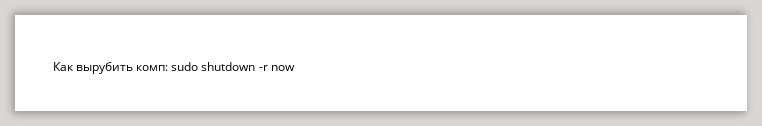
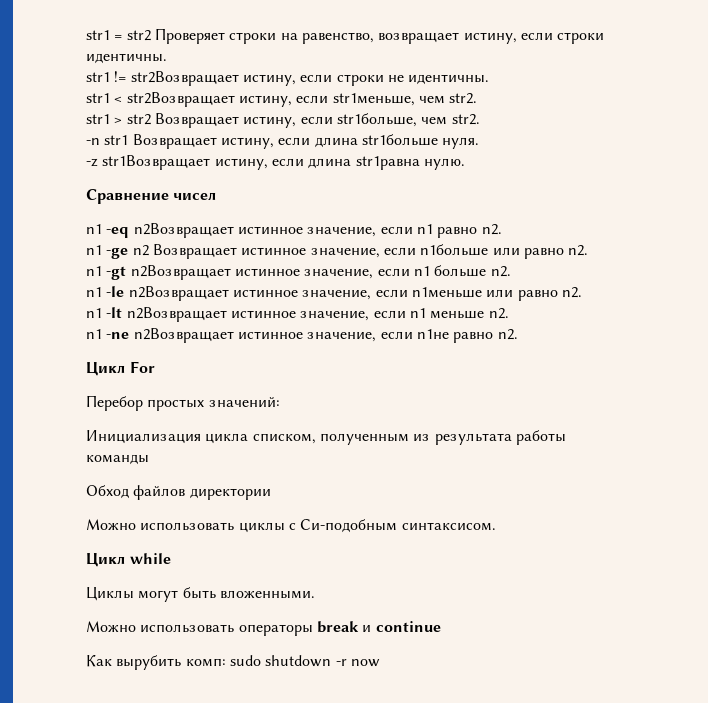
(53, 66) none -> [86,28,605,44] [86,53,167,64] [86,71,490,86] [86,92,478,107] [86,113,480,128] [86,134,480,149] [86,155,465,170] [86,189,218,204] [86,223,502,238] [86,244,589,259] [86,265,511,280] [86,286,582,301] [86,307,509,322] [86,328,518,343] [86,361,156,376] [86,395,280,411] [86,430,566,445] [86,454,149,465] [86,485,271,500] [86,519,496,533] [86,553,172,567] [86,587,315,602] [86,621,441,636] str1 = str2 Проверяет строки на равенство, возвращает истину, если строки идентичны. // str1 != str2Возвращает истину, если строки не идентичны. // str1 < str2Возвращает истину, если str1меньше, чем str2. // str1 > str2 Возвращает истину, если str1больше, чем str2. // -n str1 Возвращает истину, если длина str1больше нуля. // -z str1Возвращает истину, если длина str1равна нулю. // Сравнение чисел // n1 -eq n2Возвращает истинное значение, если n1 равно n2. // n1 -ge n2 Возвращает истинное значение, если n1больше или равно n2. // n1 -gt n2Возвращает истинное значение, если n1 больше n2. // n1 -le n2Возвращает истинное значение, если n1меньше или равно n2. // n1 -lt n2Возвращает истинное значение, если n1 меньше n2. // n1 -ne n2Возвращает истинное значение, если n1не равно n2. // Цикл For // Перебор простых значений: // Инициализация цикла списком, полученным из результата работы команды // Обход файлов директории // Можно использовать циклы с Си-подобным синтаксисом. // Цикл while // Циклы могут быть вложенными. // Можно использовать операторы break и continue //

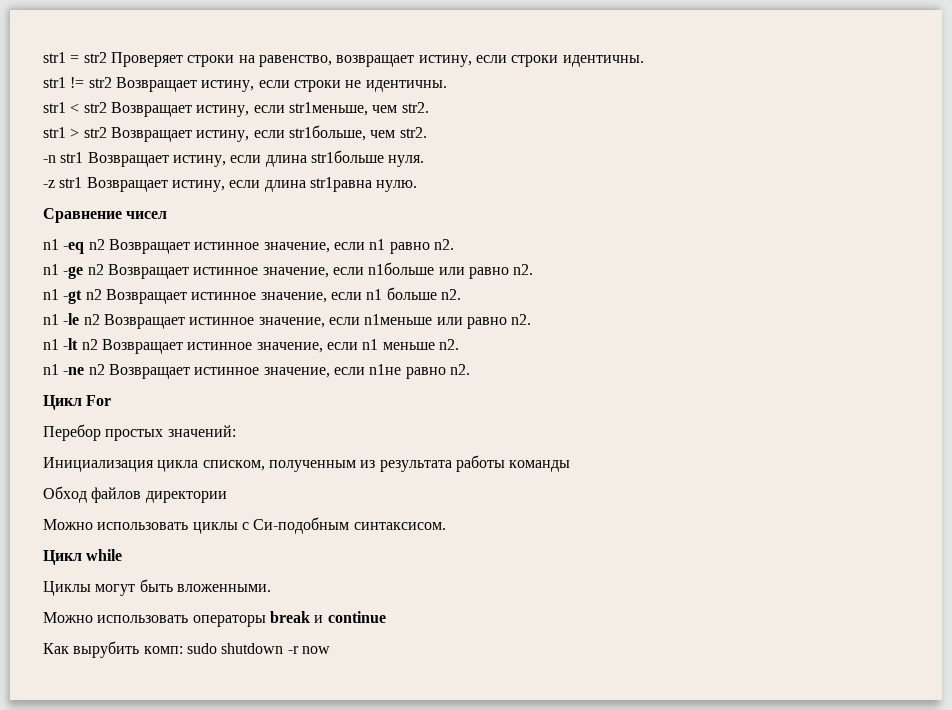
[130,71,239,86] str2Возвращает -> [88,77,197,92] str2 Возвращает
[126,92,235,107] str2Возвращает -> [83,102,192,117] str2 Возвращает
[102,155,211,170] str1Возвращает -> [59,177,168,192] str1 Возвращает
[133,223,234,238] n2Возвращает -> [88,239,190,254] n2 Возвращает
[130,265,231,280] n2Возвращает -> [85,289,187,304] n2 Возвращает
[128,286,229,301] n2Возвращает -> [83,314,185,329] n2 Возвращает
[126,307,227,322] n2Возвращает -> [81,339,183,354] n2 Возвращает
[133,328,234,343] n2Возвращает -> [88,364,190,379] n2 Возвращает

